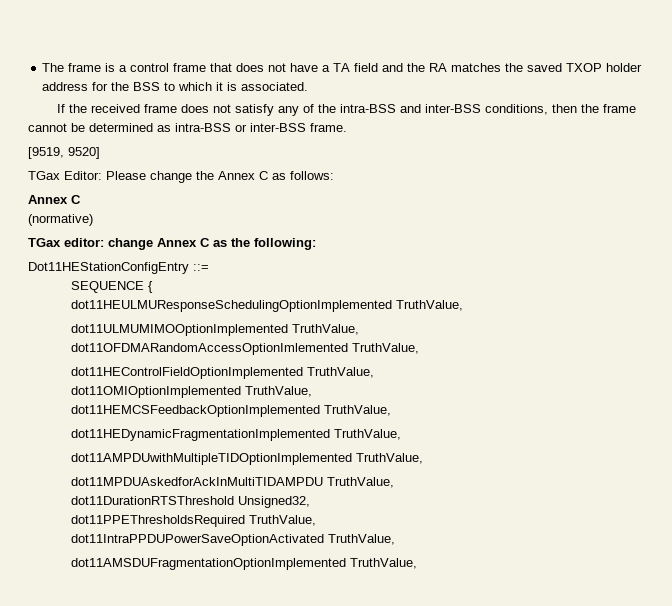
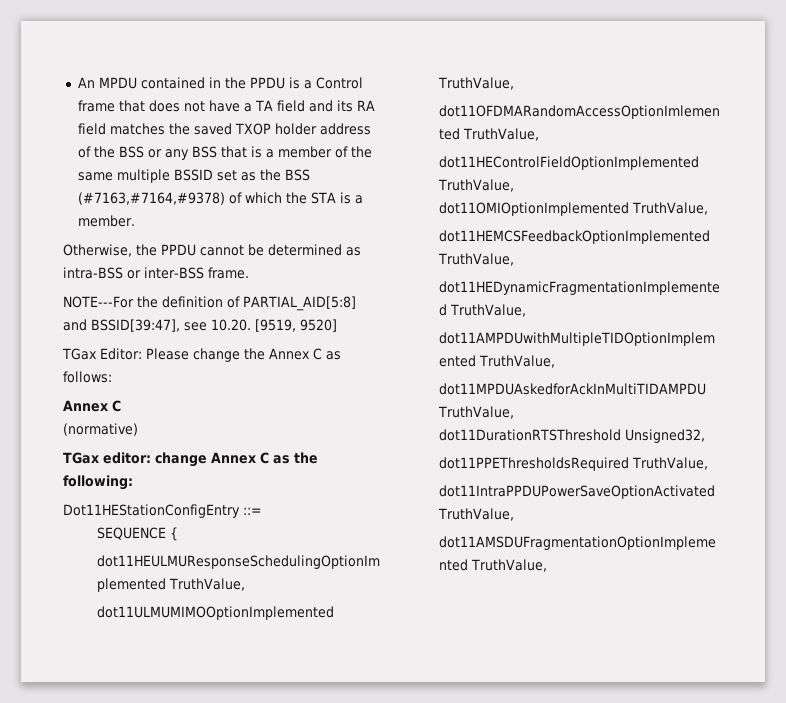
[42,63,170,72] The frame is a control -> [77,77,363,89] An MPDU contained in the PPDU is a Control
[407,63,448,72] the RA -> [336,100,375,112] [77,123,106,135] its RA field
[92,82,309,91] [56,104,636,116] for the BSS to which it is associated. // If the received frame does not satisfy any of the intra-BSS and inter-BSS conditions, then the frame -> [77,146,372,160] [77,169,310,183] [77,192,363,205] [77,215,135,227] [63,244,196,257] of the BSS or any BSS that is a member of the same multiple BSSID set as the BSS (#7163,#7164,#9378) of which the STA is a member. // Otherwise, the PPDU
(347, 127) none -> [63,296,356,311] [63,319,251,332] NOTE---For the definition of PARTIAL_AID[5:8] and BSSID[39:47], see 10.20.

